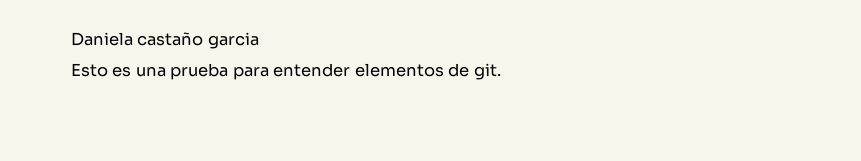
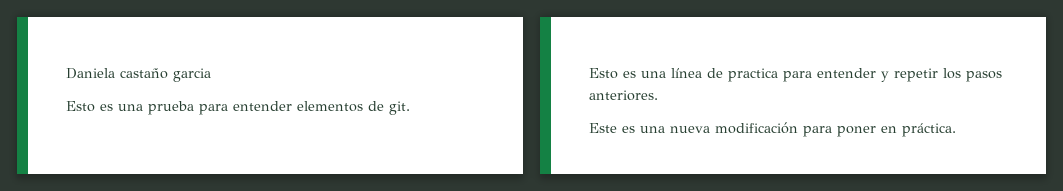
(501, 71) none -> [589,68,1002,82] [589,90,658,101] [589,122,956,137] // Esto es una línea de practica para entender y repetir los pasos anteriores. // Este es una nueva modificación para poner en práctica.

